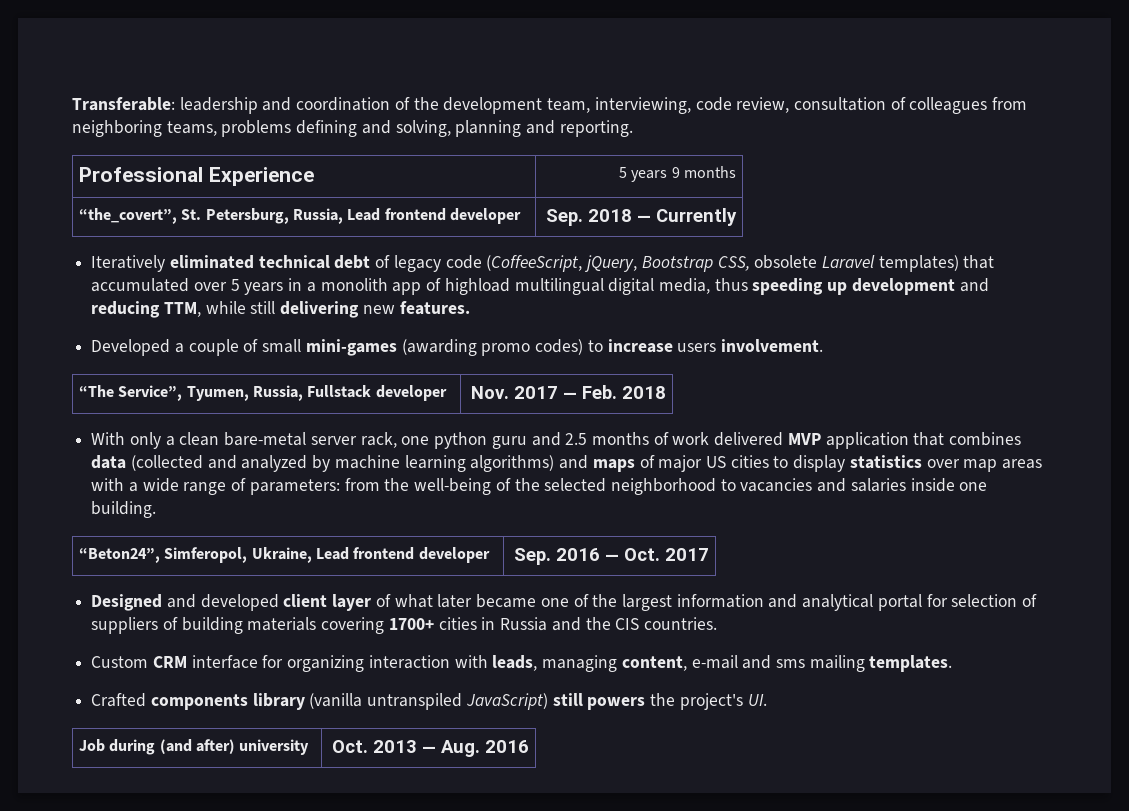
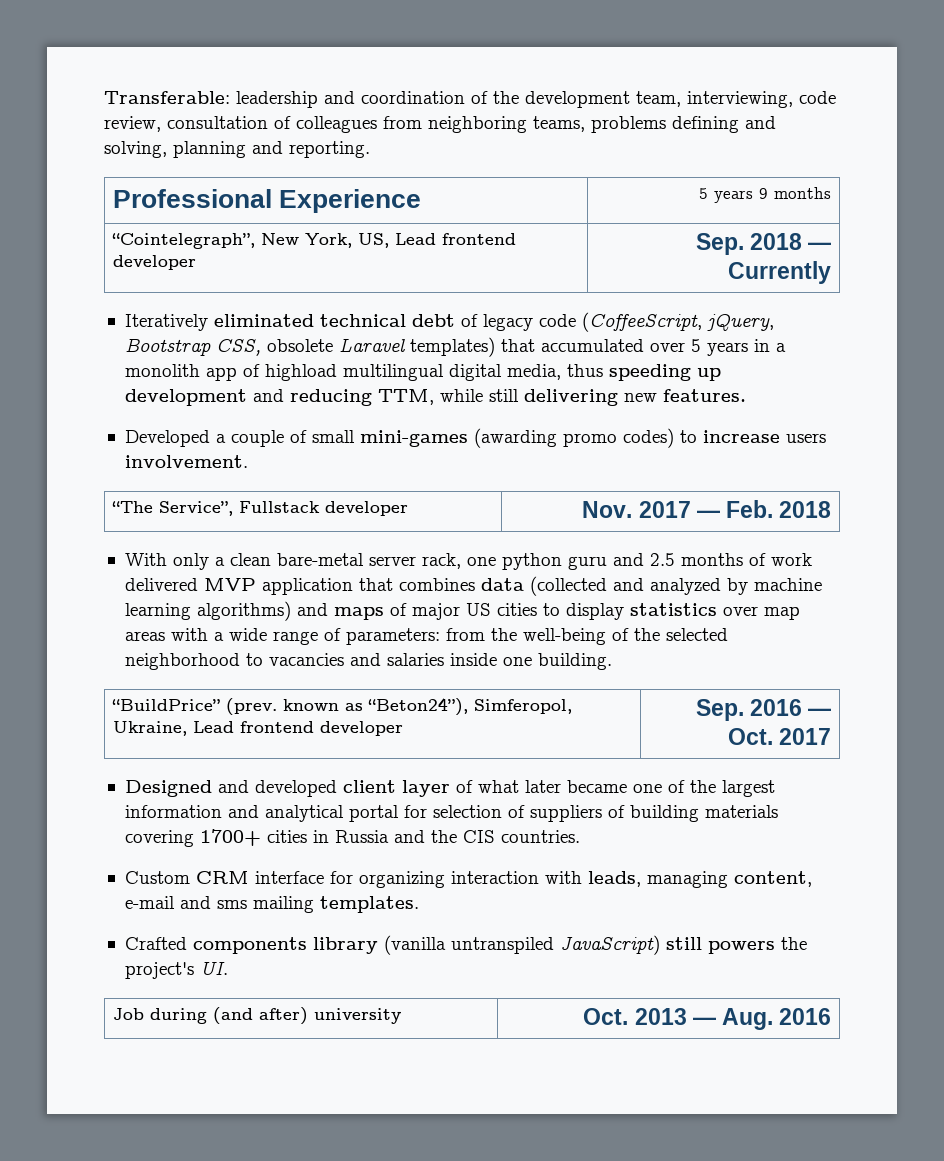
[79,208,344,224] “the_covert”, St. Petersburg, Russia, -> [111,233,389,249] “Cointelegraph”, New York, US,
[186,385,304,401] Tyumen, Russia, -> (233, 508) none
[79,547,161,563] “Beton24”, -> [111,698,468,716] “BuildPrice” (prev. known as “Beton24”),

